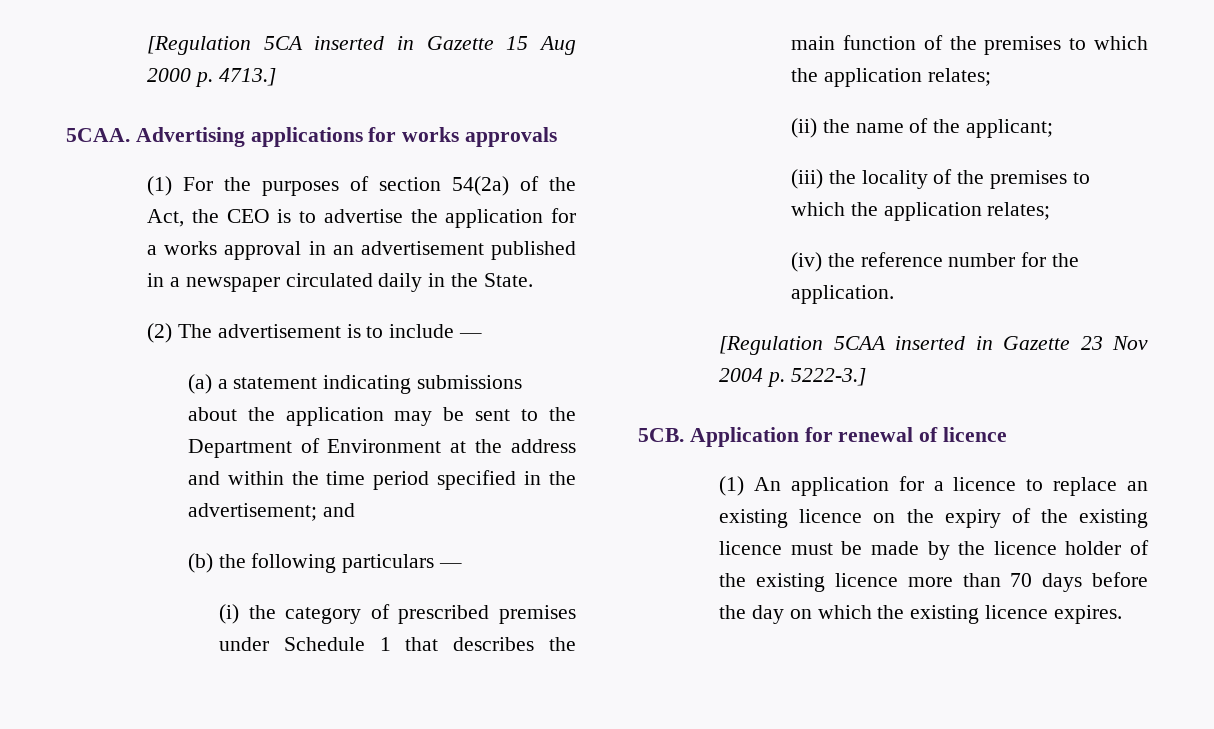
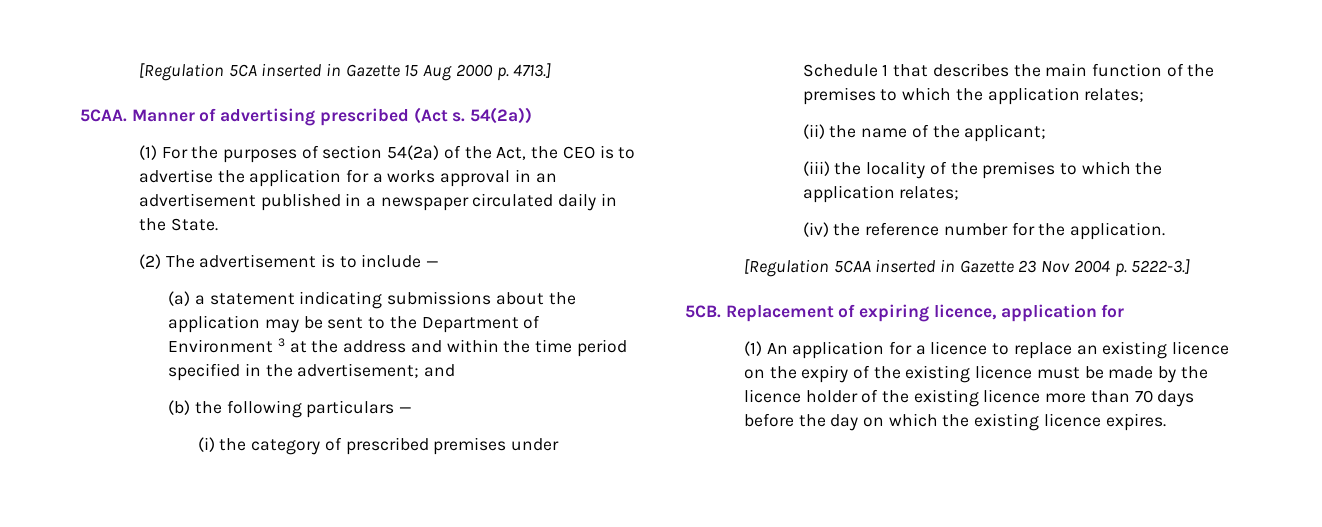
[135,127,558,147] Advertising applications for works approvals -> [131,107,533,126] Manner of advertising prescribed (Act s. 54(2a))
(442, 446) none -> [277,338,285,347] 3
[689,427,1008,447] Application for renewal of licence -> [725,304,1125,322] Replacement of expiring licence, application for

